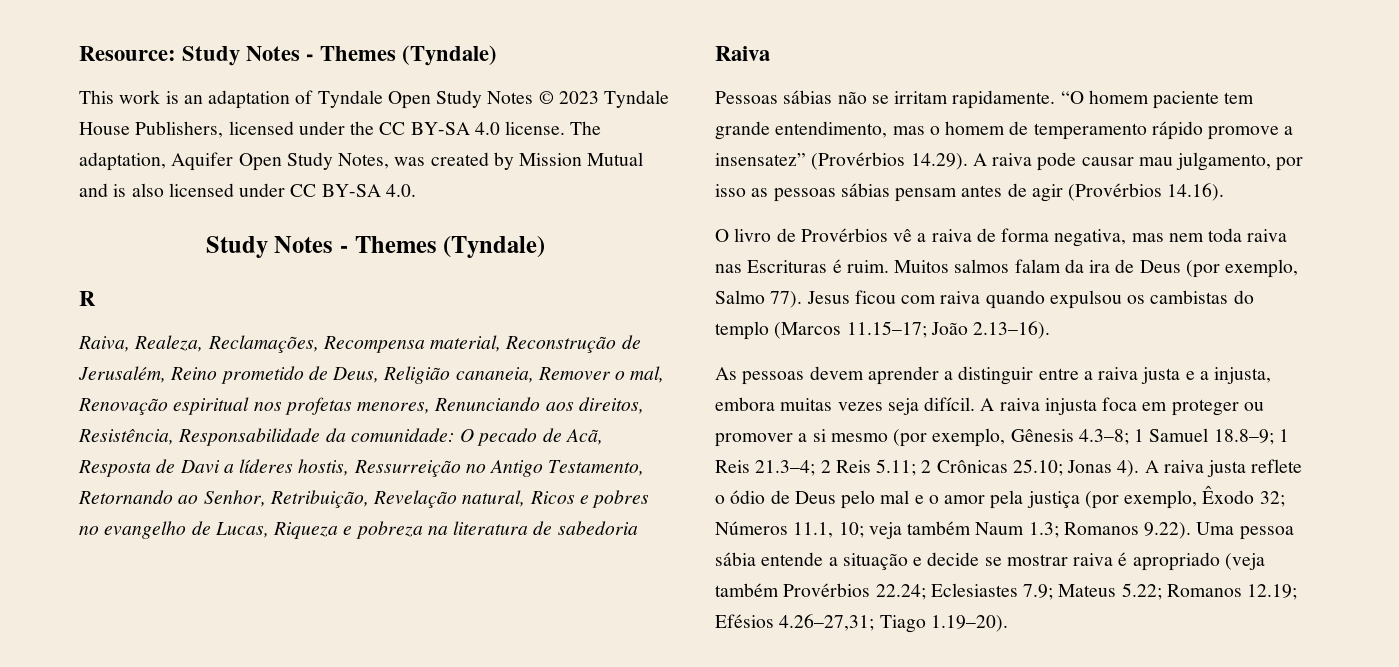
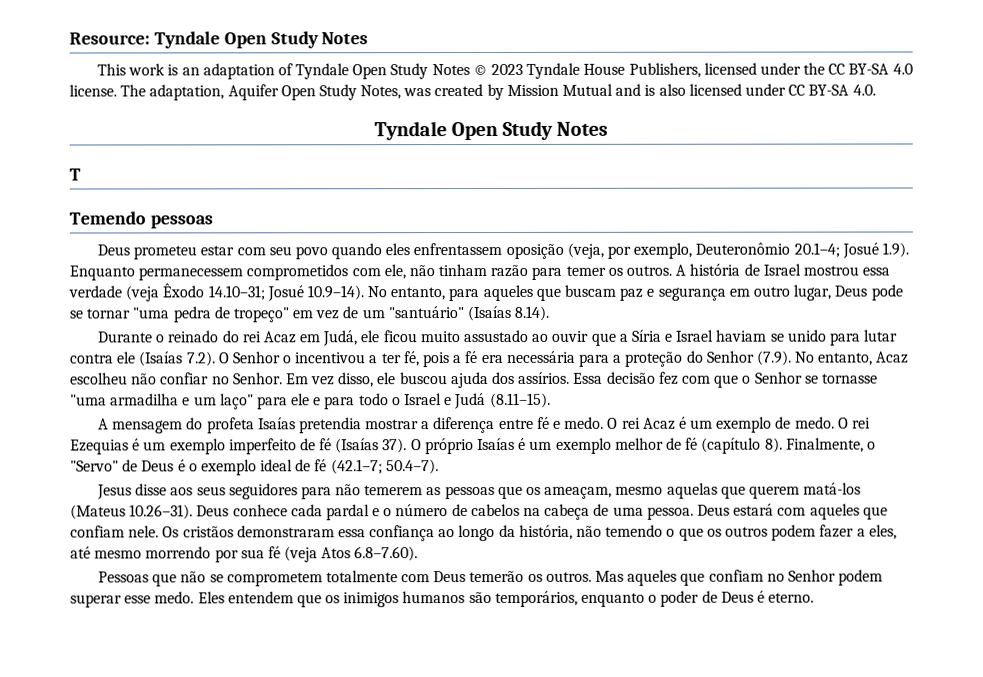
[182,45,498,66] Study Notes - Themes (Tyndale) -> [153,31,369,49] Tyndale Open Study Notes
[205,236,546,258] [79,291,96,306] [78,335,641,353] [78,366,665,384] [78,397,644,415] [78,428,603,446] [78,459,645,477] [78,490,650,508] [79,521,638,539] [715,46,770,61] Study Notes - Themes (Tyndale) // R // Raiva, Realeza, Reclamações, Recompensa material, Reconstrução de Jerusalém, Reino prometido de Deus, Religião cananeia, Remover o mal, Renovação espiritual nos profetas menores, Renunciando aos direitos, Resistência, Responsabilidade da comunidade: O pecado de Acã, Resposta de Davi a líderes hostis, Ressurreição no Antigo Testamento, Retornando ao Senhor, Retribuição, Revelação natural, Ricos e pobres no evangelho de Lucas, Riqueza e pobreza na literatura de sabedoria // Raiva -> [373,120,609,141] [69,168,81,181] [69,211,213,229] [96,242,909,260] [69,263,891,281] [68,283,903,302] [69,305,550,323] [96,329,899,347] [70,350,910,368] [70,371,878,389] [70,392,551,410] [97,416,872,434] [70,437,876,455] [70,459,439,476] [96,482,862,500] [70,503,888,521] [70,524,897,542] [70,546,419,563] Tyndale Open Study Notes // T // Temendo pessoas // Deus prometeu estar com seu povo quando eles enfrentassem oposição (veja, por exemplo, Deuteronômio 20.1–4; Josué 1.9). Enquanto permanecessem comprometidos com ele, não tinham razão para temer os outros. A história de Israel mostrou essa verdade (veja Êxodo 14.10–31; Josué 10.9–14). No entanto, para aqueles que buscam paz e segurança em outro lugar, Deus pode se tornar "uma pedra de tropeço" em vez de um "santuário" (Isaías 8.14). // Durante o reinado do rei Acaz em Judá, ele ficou muito assustado ao ouvir que a Síria e Israel haviam se unido para lutar contra ele (Isaías 7.2). O Senhor o incentivou a ter fé, pois a fé era necessária para a proteção do Senhor (7.9). No entanto, Acaz escolheu não confiar no Senhor. Em vez disso, ele buscou ajuda dos assírios. Essa decisão fez com que o Senhor se tornasse "uma armadilha e um laço" para ele e para todo o Israel e Judá (8.11–15). // A mensagem do profeta Isaías pretendia mostrar a diferença entre fé e medo. O rei Acaz é um exemplo de medo. O rei Ezequias é um exemplo imperfeito de fé (Isaías 37). O próprio Isaías é um exemplo melhor de fé (capítulo 8). Finalmente, o "Servo" de Deus é o exemplo ideal de fé (42.1–7; 50.4–7). // Jesus disse aos seus seguidores para não temerem as pessoas que os ameaçam, mesmo aquelas que querem matá-los (Mateus 10.26–31). Deus conhece cada pardal e o número de cabelos na cabeça de uma pessoa. Deus estará com aqueles que confiam nele. Os cristãos demonstraram essa confiança ao longo da história, não temendo o que os outros podem fazer a eles, até mesmo morrendo por sua fé (veja Atos 6.8–7.60).
[783,90,833,104] sábias -> [152,573,178,587] que
[894,90,1255,109] [715,121,1294,140] [715,152,1304,171] [715,183,1225,202] [715,228,1288,247] [715,259,1299,278] [715,290,1254,309] [715,321,1051,340] [715,366,1272,385] [715,397,1264,416] [715,428,1289,447] [715,459,1303,477] [715,485,1285,509] [715,521,1294,540] [715,552,1265,571] [715,583,1298,600] [715,614,1008,633] irritam rapidamente. “O homem paciente tem grande entendimento, mas o homem de temperamento rápido promove a insensatez” (Provérbios 14.29). A raiva pode causar mau julgamento, por isso as pessoas sábias pensam antes de agir (Provérbios 14.16). // O livro de Provérbios vê a raiva de forma negativa, mas nem toda raiva nas Escrituras é ruim. Muitos salmos falam da ira de Deus (por exemplo, Salmo 77). Jesus ficou com raiva quando expulsou os cambistas do templo (Marcos 11.15–17; João 2.13–16). // As pessoas devem aprender a distinguir entre a raiva justa e a injusta, embora muitas vezes seja difícil. A raiva injusta foca em proteger ou promover a si mesmo (por exemplo, Gênesis 4.3–8; 1 Samuel 18.8–9; 1 Reis 21.3–4; 2 Reis 5.11; 2 Crônicas 25.10; Jonas 4). A raiva justa reflete o ódio de Deus pelo mal e o amor pela justiça (por exemplo, Êxodo 32; Números 11.1, 10; veja também Naum 1.3; Romanos 9.22). Uma pessoa sábia entende a situação e decide se mostrar raiva é apropriado (veja também Provérbios 22.24; Eclesiastes 7.9; Mateus 5.22; Romanos 12.19; Efésios 4.26–27,31; Tiago 1.19–20). -> [226,569,884,587] [70,590,815,608] comprometem totalmente com Deus temerão os outros. Mas aqueles que confiam no Senhor podem superar esse medo. Eles entendem que os inimigos humanos são temporários, enquanto o poder de Deus é eterno.

